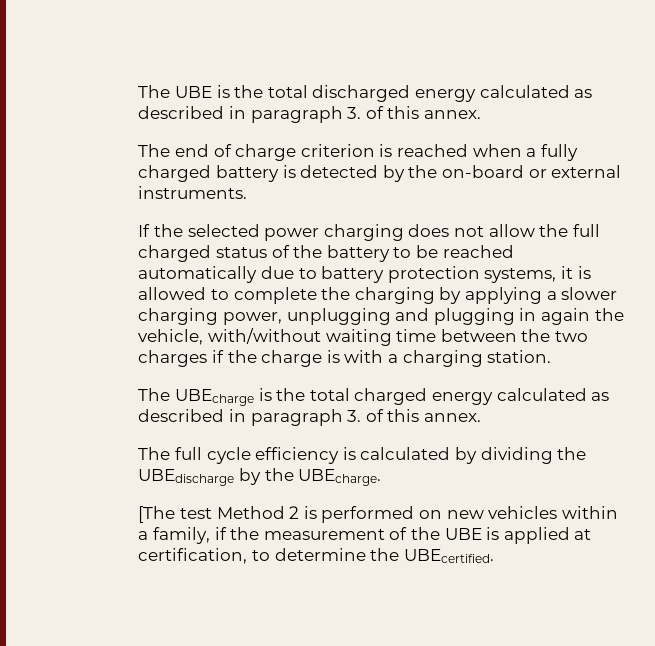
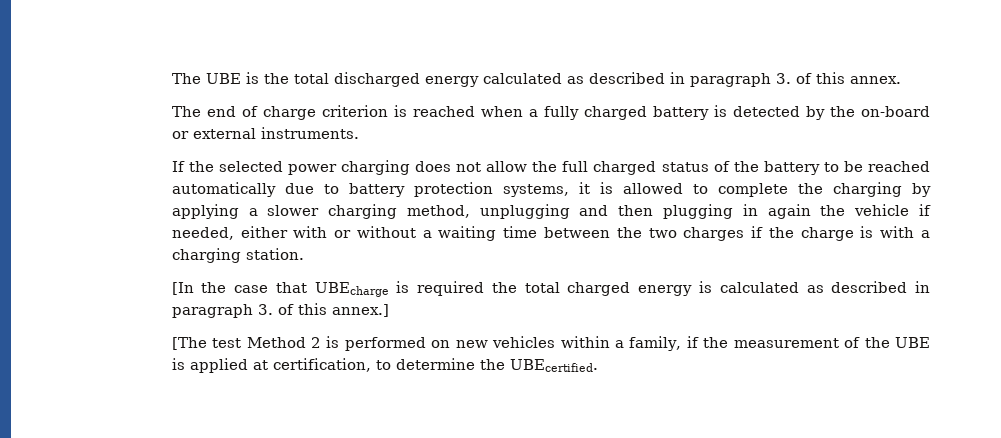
[223,312,283,325] power, -> [406,205,470,218] method,
(430, 314) none -> [618,205,654,216] then
[138,328,322,345] vehicle, with/without -> [854,204,931,216] [171,226,432,240] vehicle if needed, either with or without a
[138,388,171,401] The -> [171,282,307,295] [In the case that
(272, 394) none -> [417,281,485,296] required
[496,388,610,401] [138,409,481,426] [138,447,587,464] [138,468,382,486] calculated as described in paragraph 3. of this annex. // The full cycle efficiency is calculated by dividing the UBEdischarge by the UBEcharge. -> [698,281,930,293] [171,303,389,318] is calculated as described in paragraph 3. of this annex.]

